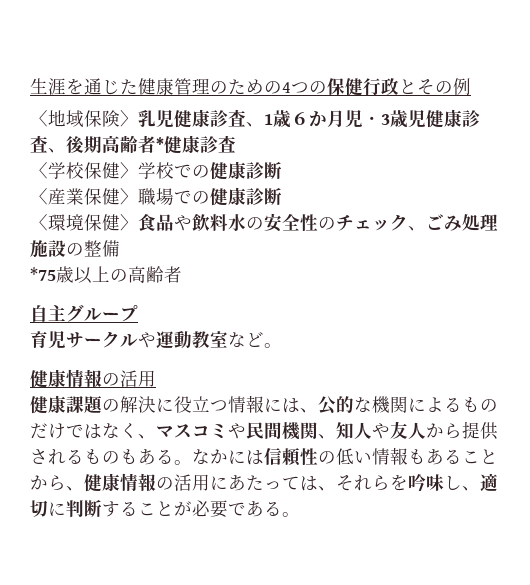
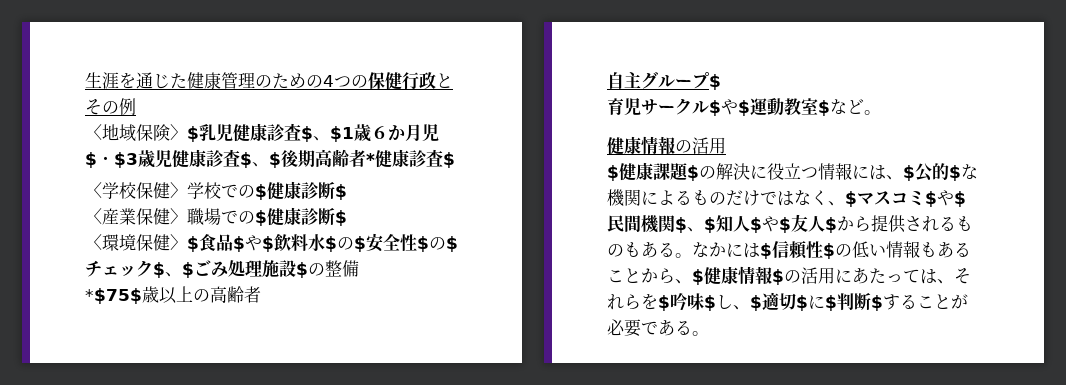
(138, 118) none -> [187,126,199,142] $
[246,110,390,128] 、1歳６か月児・3 -> [301,124,439,142] [85,152,138,168] $、$1歳６か月児$・$3
[48,148,66,153] 、 -> [240,152,281,168] $、$
(236, 144) none -> [443,152,455,168] $
[210,161,282,180] 健康診断 -> [255,181,347,200] $健康診断$
[210,187,282,206] 健康診断 -> [255,207,347,226] $健康診断$
[138,213,426,232] 食品や飲料水の安全性のチェック、 -> [187,233,458,252] [85,260,194,278] $食品$や$飲料水$の$安全性$の$チェック$、$
(66, 248) none -> [296,262,308,278] $
[30,267,56,281] *75 -> [85,288,142,304] *$75$
(138, 313) none -> [709,74,721,90] $
[138,332,156,348] や -> [709,99,750,116] $や$
(228, 339) none -> [818,100,830,116] $
(156, 378) none -> [607,165,619,181] $
(104, 405) none -> [687,165,699,181] $
[318,396,354,415] 公的 -> [903,163,961,182] $公的$
(156, 436) none -> [845,191,857,207] $
[228,421,426,440] や民間機関、知人や友人 -> [925,190,966,207] [607,214,837,233] $や$民間機関$、$知人$や$友人$
[264,448,318,466] 信頼性 -> [760,241,835,259] $信頼性$
[84,473,156,492] 健康情報 -> [692,266,784,285] $健康情報$
[408,473,498,492] [30,499,102,518] 吟味し、適切に判断 -> [658,292,883,311] $吟味$し、$適切$に$判断$

